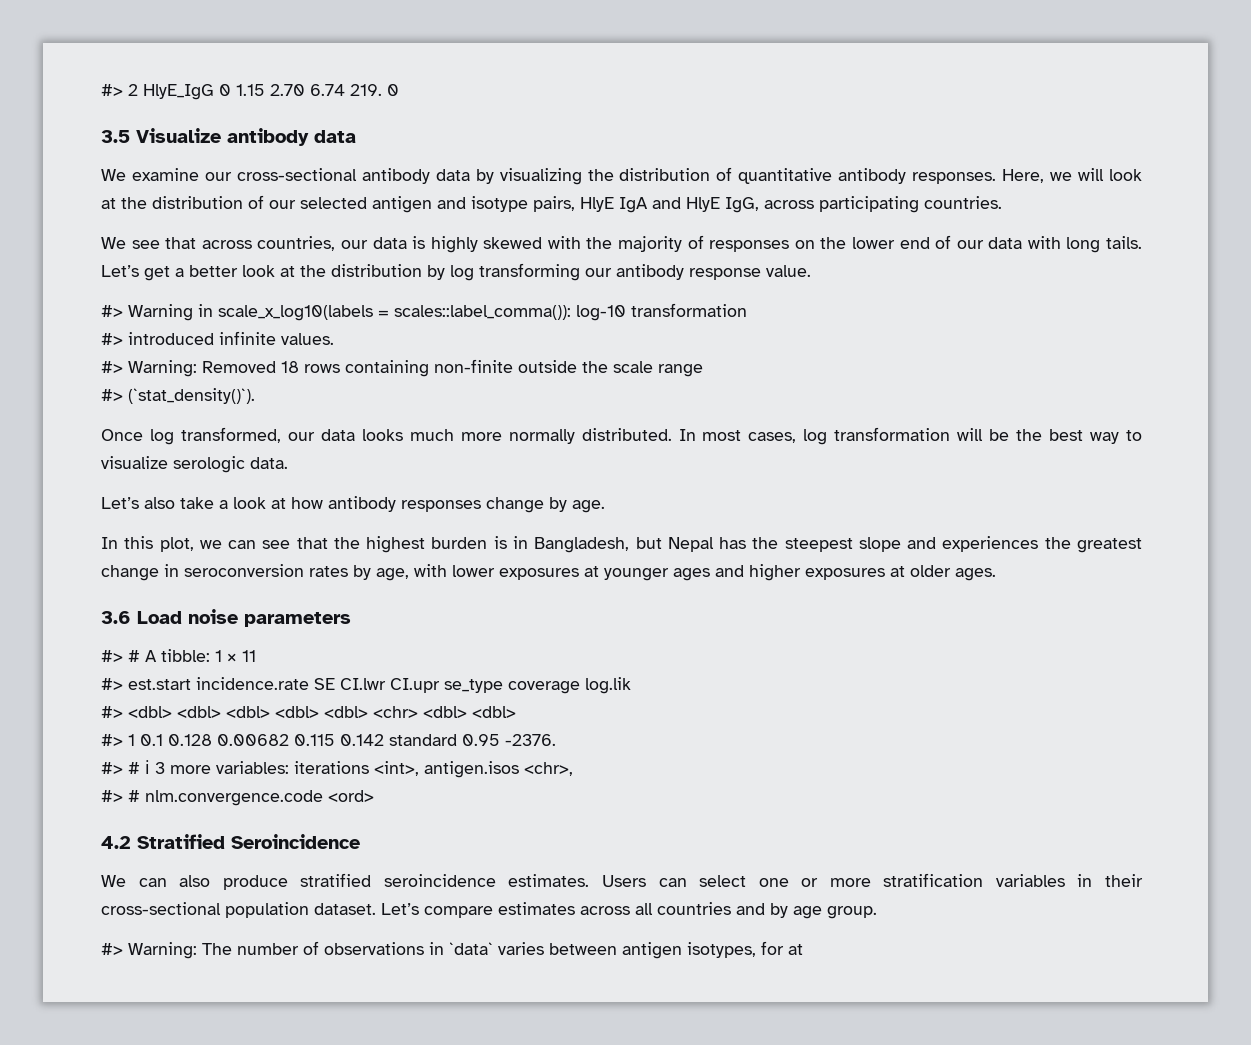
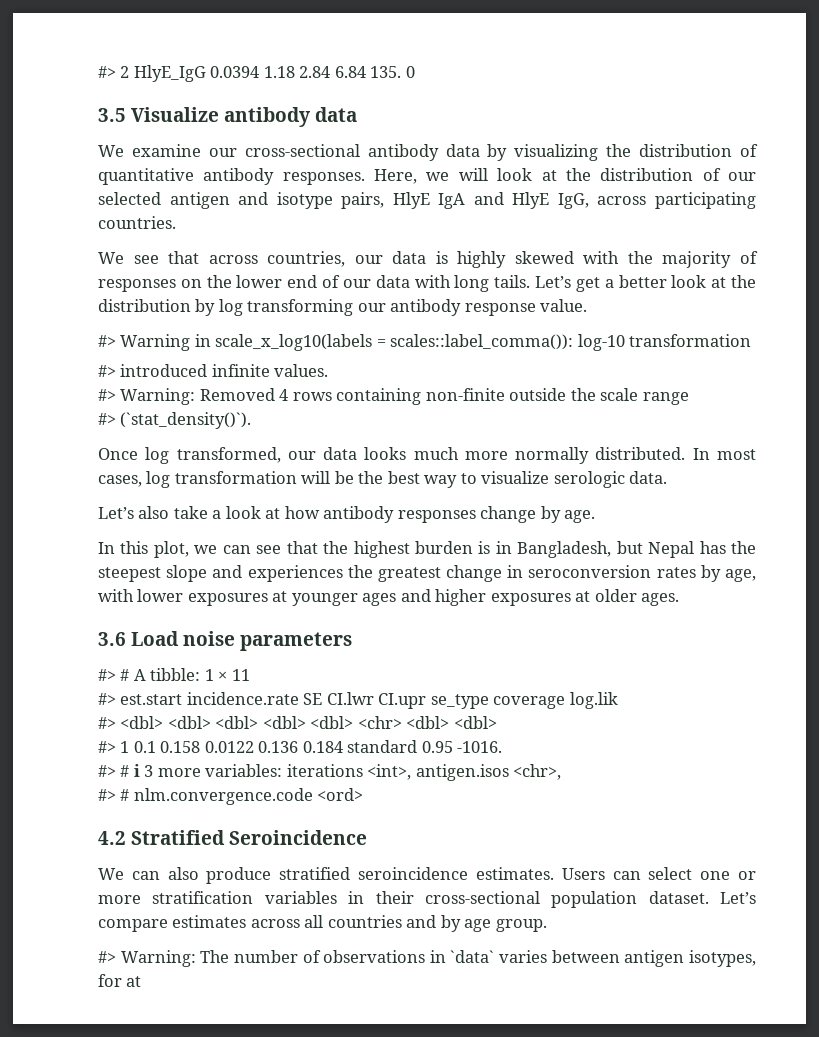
[219,84,382,96] 0 1.15 2.70 6.74 219. -> [210,66,402,78] 0.0394 1.18 2.84 6.84 135.
[281,361,299,373] 18 -> [279,389,289,401] 4
[168,734,384,746] 0.128 0.00682 0.115 0.142 -> [160,741,343,753] 0.158 0.0122 0.136 0.184
[505,734,556,746] -2376. -> [457,741,503,753] -1016.

